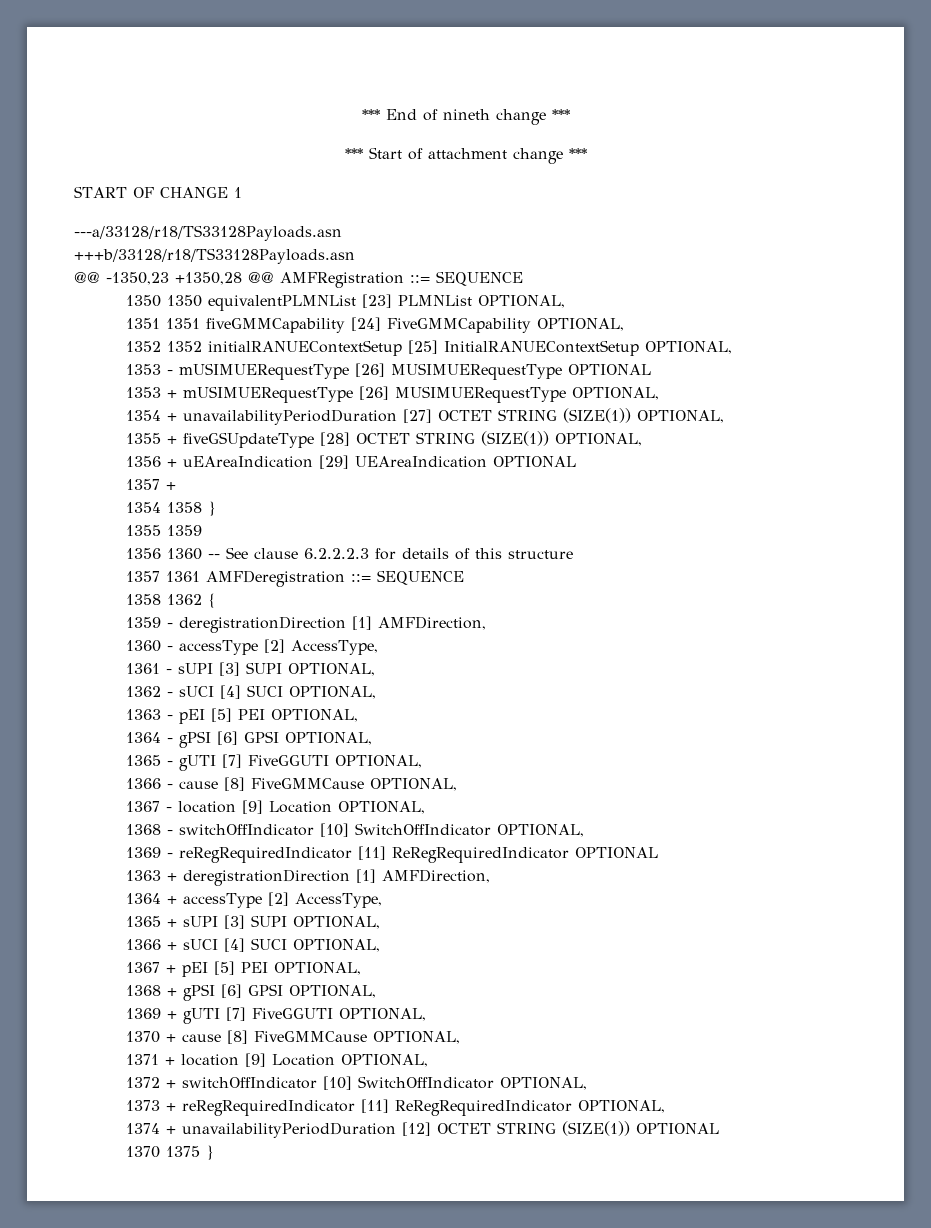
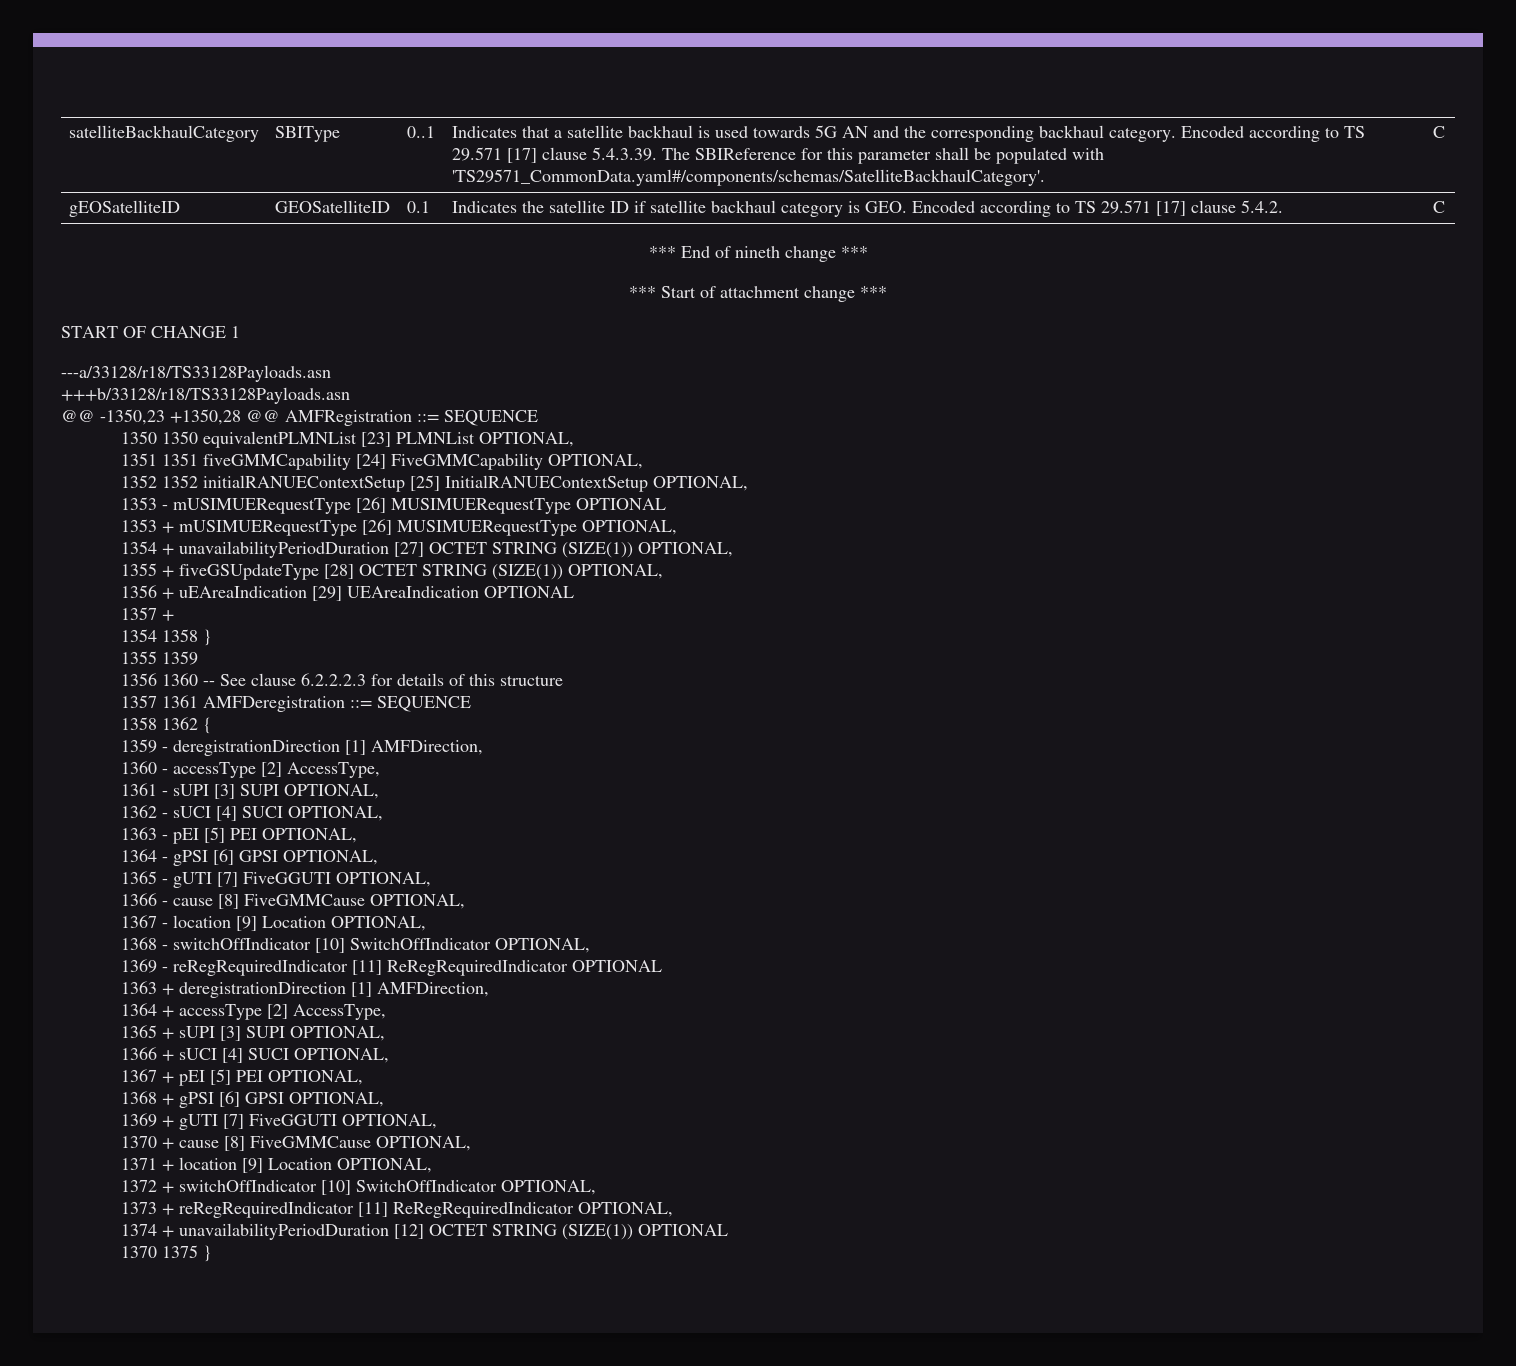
(361, 114) none -> [68,125,259,142] [274,126,340,142] [406,126,435,138] [451,125,1365,142] [451,147,1104,164] [451,169,1045,186] [1432,126,1445,138] [68,200,180,217] [274,200,390,213] [406,201,430,213] [451,200,1283,217] [1432,201,1445,213] satelliteBackhaulCategory | SBIType | 0..1 | Indicates that a satellite backhaul is used towards 5G AN and the corresponding backhaul category. Encoded according to TS 29.571 [17] clause 5.4.3.39. The SBIReference for this parameter shall be populated with 'TS29571_CommonData.yaml#/components/schemas/SatelliteBackhaulCategory'. | C // gEOSatelliteID | GEOSatelliteID | 0.1 | Indicates the satellite ID if satellite backhaul category is GEO. Encoded according to TS 29.571 [17] clause 5.4.2. | C //

